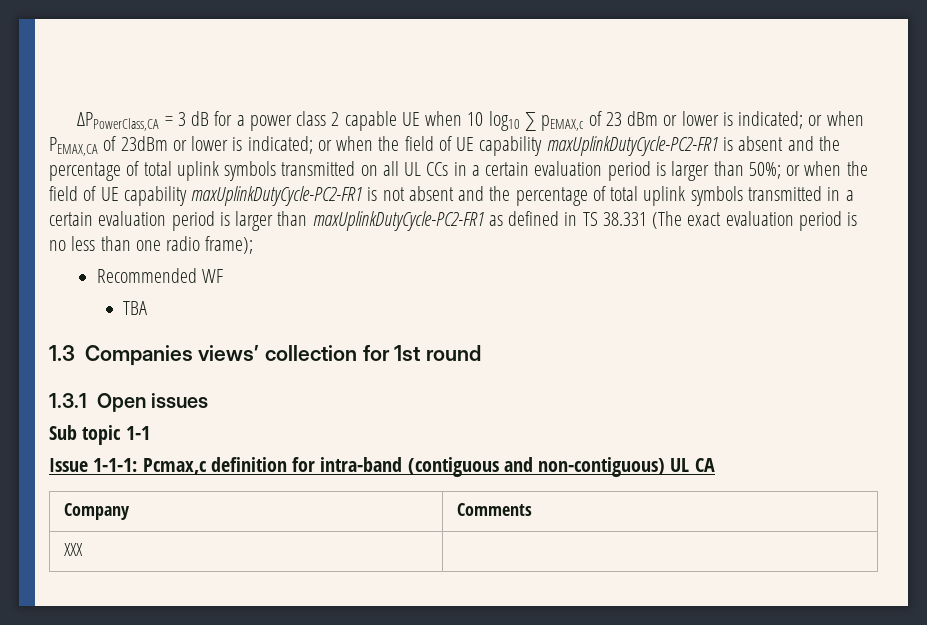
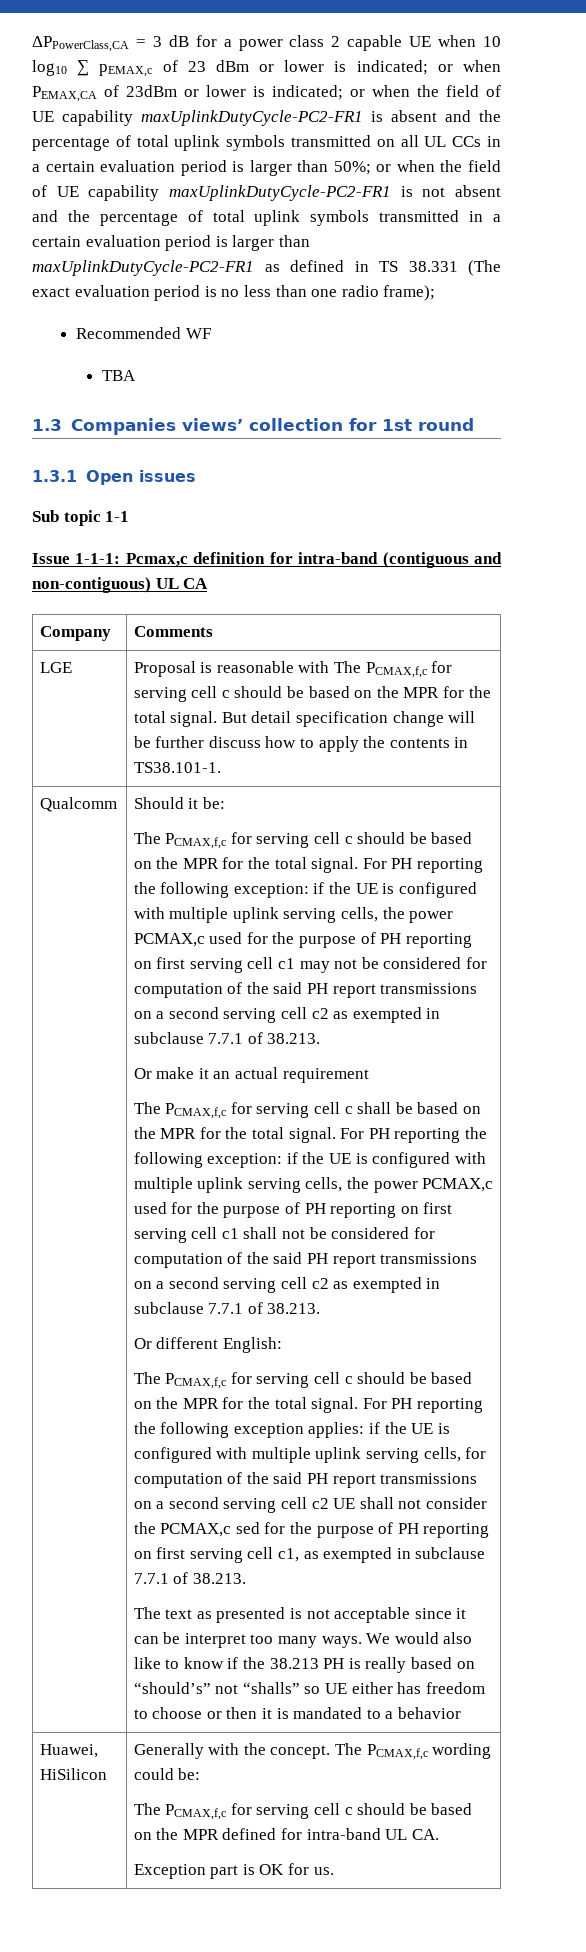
[63,543,83,556] XXX | -> [39,662,72,673] [133,661,453,678] [133,686,491,702] [133,711,476,727] [133,736,469,752] [133,762,221,773] [39,797,117,812] [133,797,225,809] [133,832,473,849] [133,857,484,873] [133,882,477,898] [133,907,454,923] [133,932,472,948] [133,957,488,973] [133,982,478,998] [133,1007,441,1023] [133,1032,321,1044] [133,1067,369,1083] [133,1102,482,1119] [133,1127,488,1143] [133,1152,486,1168] [133,1177,494,1193] [133,1202,453,1218] [133,1227,435,1243] [133,1252,478,1268] [133,1277,441,1293] [133,1302,321,1314] [133,1337,282,1353] [133,1372,473,1389] [133,1397,484,1413] [133,1422,450,1438] [133,1447,487,1463] [133,1472,478,1488] [133,1497,488,1513] [133,1522,490,1538] [133,1547,486,1563] [133,1572,246,1584] [133,1607,467,1623] [133,1632,473,1648] [133,1657,475,1673] [133,1682,485,1694] [133,1707,462,1719] [39,1744,98,1758] [39,1768,107,1780] [133,1743,492,1760] [133,1768,201,1780] [133,1803,473,1820] [133,1828,439,1840] [133,1863,334,1879] LGE | Proposal is reasonable with The PCMAX,f,c for serving cell c should be based on the MPR for the total signal. But detail specification change will be further discuss how to apply the contents in TS38.101-1. // Qualcomm | Should it be: // The PCMAX,f,c for serving cell c should be based on the MPR for the total signal. For PH reporting the following exception: if the UE is configured with multiple uplink serving cells, the power PCMAX,c used for the purpose of PH reporting on first serving cell c1 may not be considered for computation of the said PH report transmissions on a second serving cell c2 as exempted in subclause 7.7.1 of 38.213. // Or make it an actual requirement // The PCMAX,f,c for serving cell c shall be based on the MPR for the total signal. For PH reporting the following exception: if the UE is configured with multiple uplink serving cells, the power PCMAX,c used for the purpose of PH reporting on first serving cell c1 shall not be considered for computation of the said PH report transmissions on a second serving cell c2 as exempted in subclause 7.7.1 of 38.213. // Or different English: // The PCMAX,f,c for serving cell c should be based on the MPR for the total signal. For PH reporting the following exception applies: if the UE is configured with multiple uplink serving cells, for computation of the said PH report transmissions on a second serving cell c2 UE shall not consider the PCMAX,c sed for the purpose of PH reporting on first serving cell c1, as exempted in subclause 7.7.1 of 38.213. // The text as presented is not acceptable since it can be interpret too many ways. We would also like to know if the 38.213 PH is really based on “should’s” not “shalls” so UE either has freedom to choose or then it is mandated to a behavior // Huawei, HiSilicon | Generally with the concept. The PCMAX,f,c wording could be: // The PCMAX,f,c for serving cell c should be based on the MPR defined for intra-band UL CA. // Exception part is OK for us.

